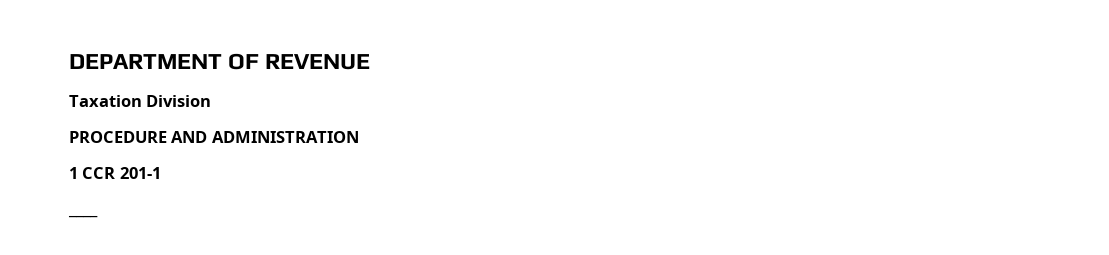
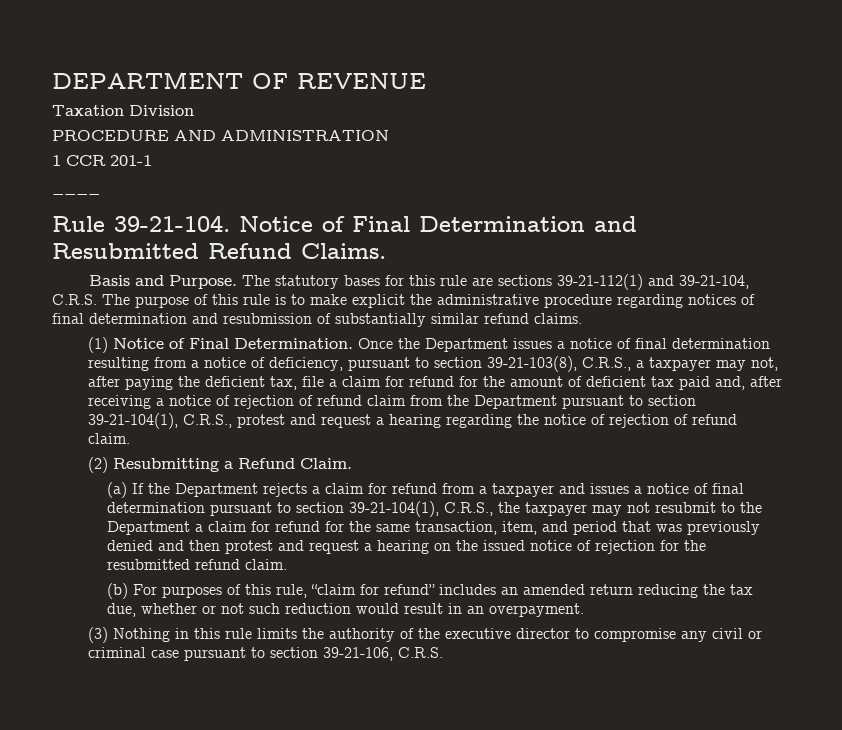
(98, 216) none -> [52,215,637,232] [52,243,386,259] [89,274,750,290] [52,294,755,308] [52,313,582,327] [88,337,771,353] [88,356,779,372] [88,376,783,390] [88,395,697,409] [88,413,738,429] [88,433,131,444] [88,457,353,473] [106,482,744,498] [106,501,762,517] [106,521,760,535] [106,540,706,554] [106,559,287,570] [106,583,753,599] [106,603,584,617] [88,627,763,643] [88,647,444,661] // Rule 39-21-104. Notice of Final Determination and Resubmitted Refund Claims. // Basis and Purpose. The statutory bases for this rule are sections 39-21-112(1) and 39-21-104, C.R.S. The purpose of this rule is to make explicit the administrative procedure regarding notices of final determination and resubmission of substantially similar refund claims. // (1) Notice of Final Determination. Once the Department issues a notice of final determination resulting from a notice of deficiency, pursuant to section 39-21-103(8), C.R.S., a taxpayer may not, after paying the deficient tax, file a claim for refund for the amount of deficient tax paid and, after receiving a notice of rejection of refund claim from the Department pursuant to section 39-21-104(1), C.R.S., protest and request a hearing regarding the notice of rejection of refund claim. // (2) Resubmitting a Refund Claim. // (a) If the Department rejects a claim for refund from a taxpayer and issues a notice of final determination pursuant to section 39-21-104(1), C.R.S., the taxpayer may not resubmit to the Department a claim for refund for the same transaction, item, and period that was previously denied and then protest and request a hearing on the issued notice of rejection for the resubmitted refund claim. // (b) For purposes of this rule, “claim for refund” includes an amended return reducing the tax due, whether or not such reduction would result in an overpayment. // (3) Nothing in this rule limits the authority of the executive director to compromise any civil or criminal case pursuant to section 39-21-106, C.R.S.

